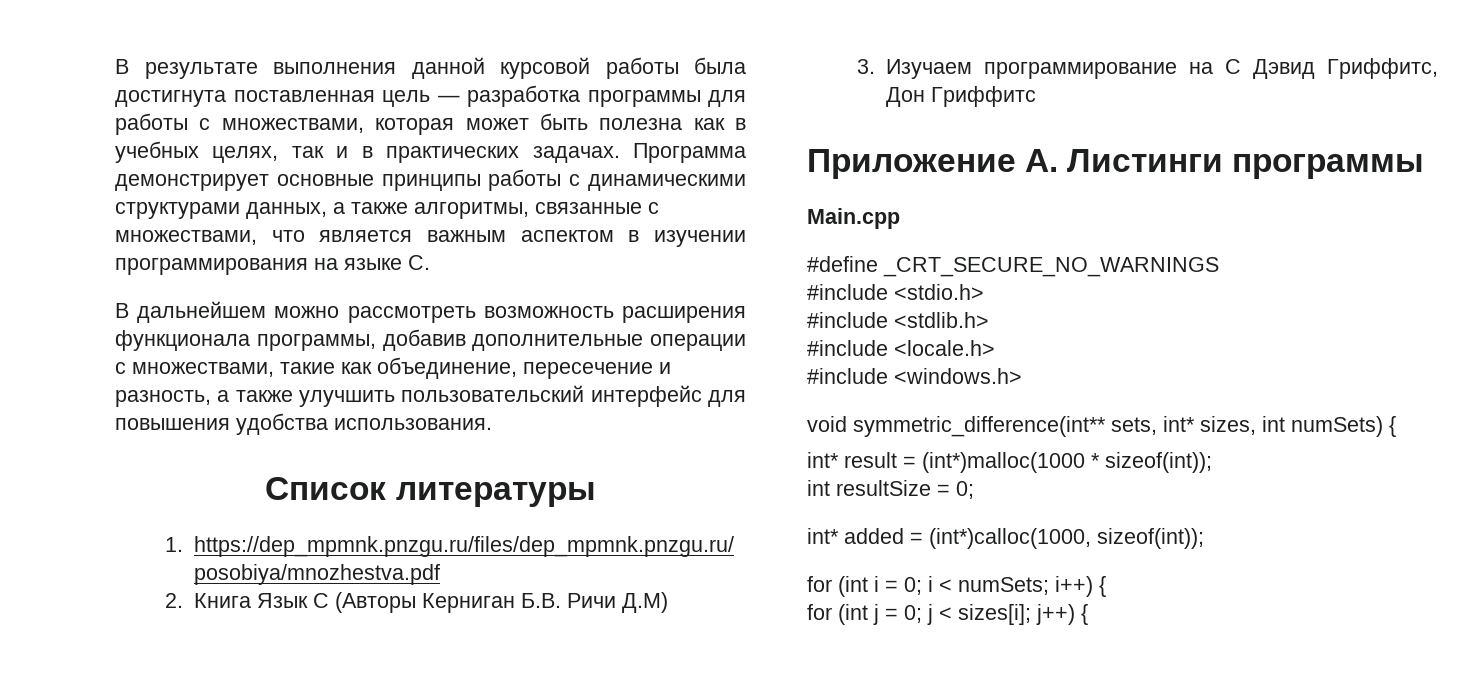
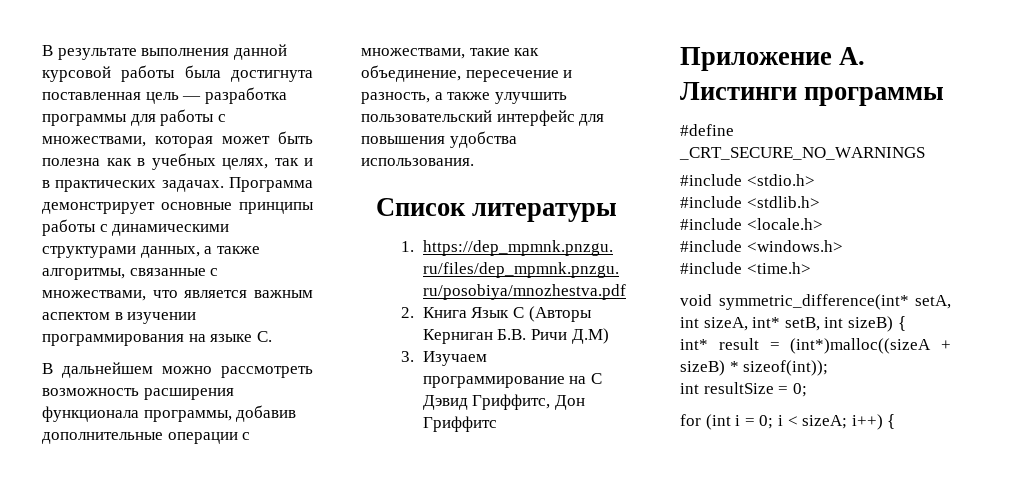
[807,208,900,229] // Main.cpp -> (945, 96) none
(1022, 376) none -> [680,262,811,274] // #include <time.h>
[853,416,1383,437] symmetric_difference(int** sets, int* sizes, int numSets) -> [718,294,951,310] [680,316,893,332] symmetric_difference(int* setA, int sizeA, int* setB, int sizeB)
[922,452,1085,473] (int*)malloc(1000 -> [790,338,951,354] [680,360,725,376] (int*)malloc((sizeA + sizeB)
[807,528,1204,549] // int* added = (int*)calloc(1000, sizeof(int)); -> (807, 390) none
[958,577,1049,595] numSets; -> [802,415,848,429] sizeA;
[807,604,1088,625] // for (int j = 0; j < sizes[i]; j++) { -> (896, 421) none

